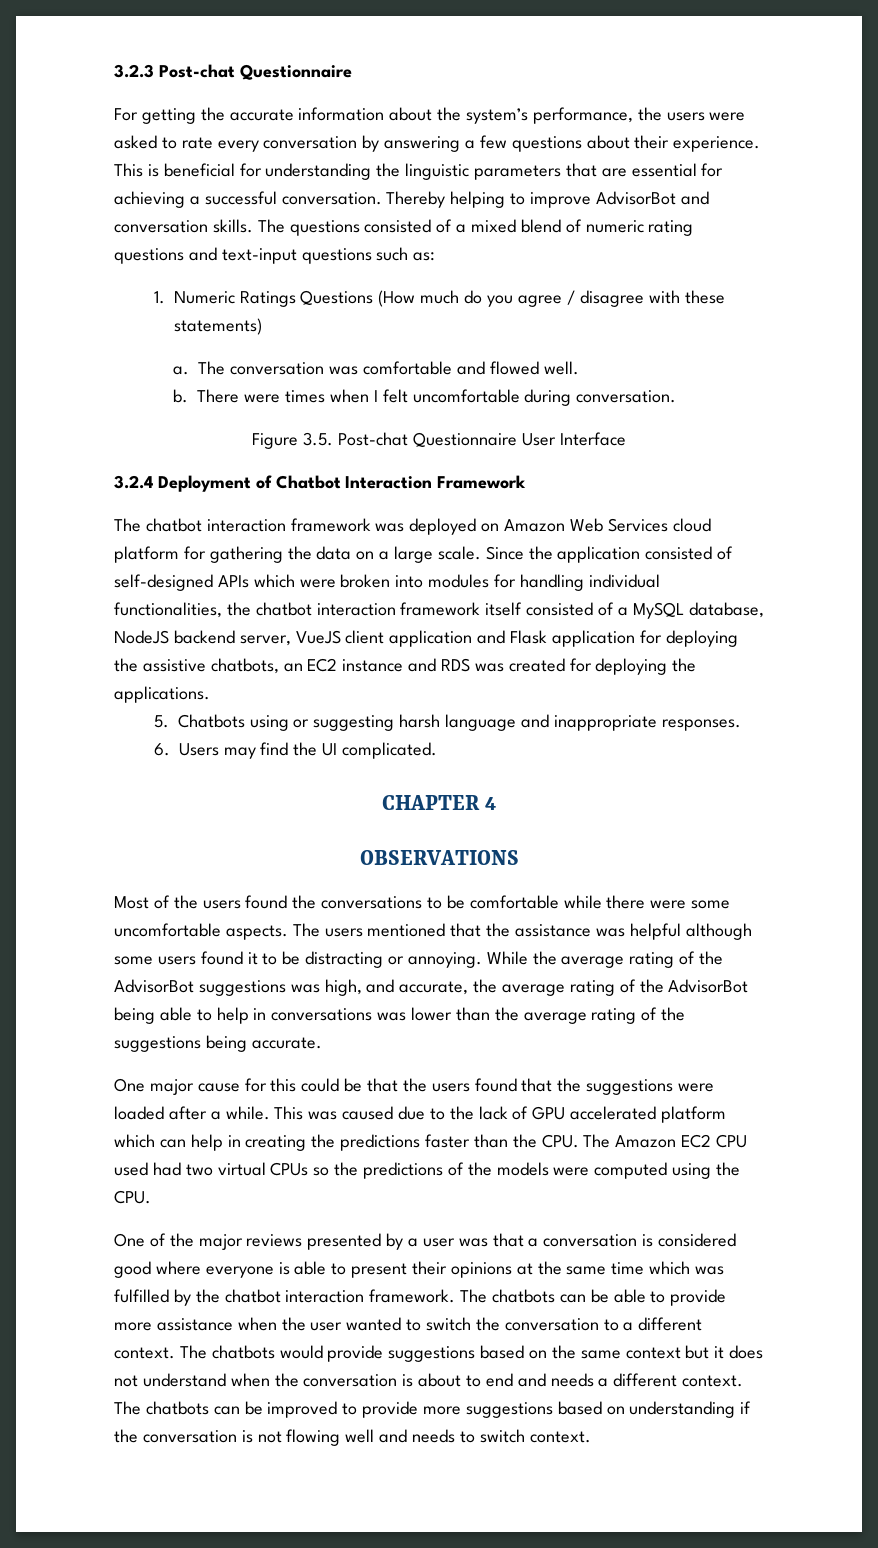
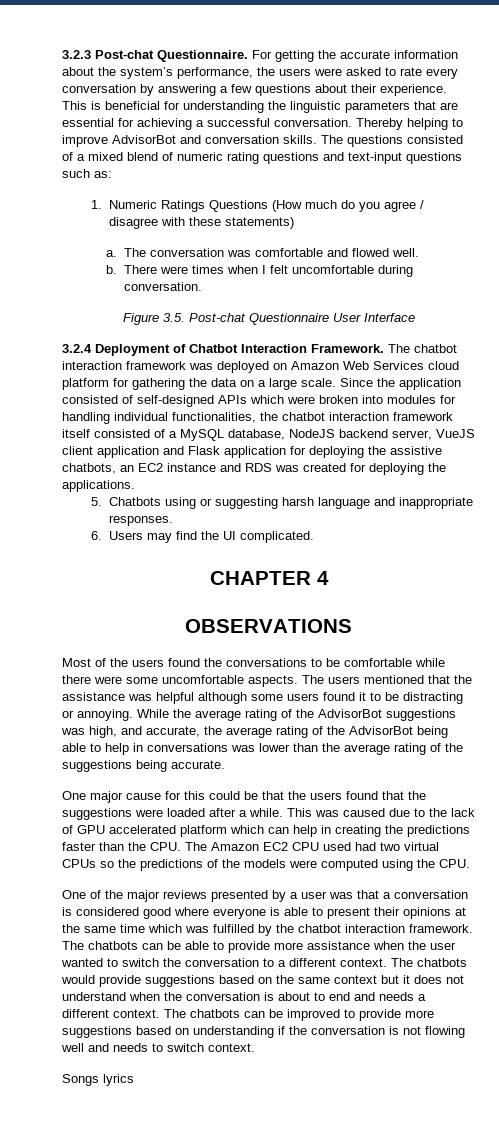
[239,64,352,80] Questionnaire // -> [157,50,248,62] Questionnaire.
[437,475,527,489] Framework // -> [311,344,384,353] Framework.
(591, 1437) none -> [62,1074,134,1086] // Songs lyrics

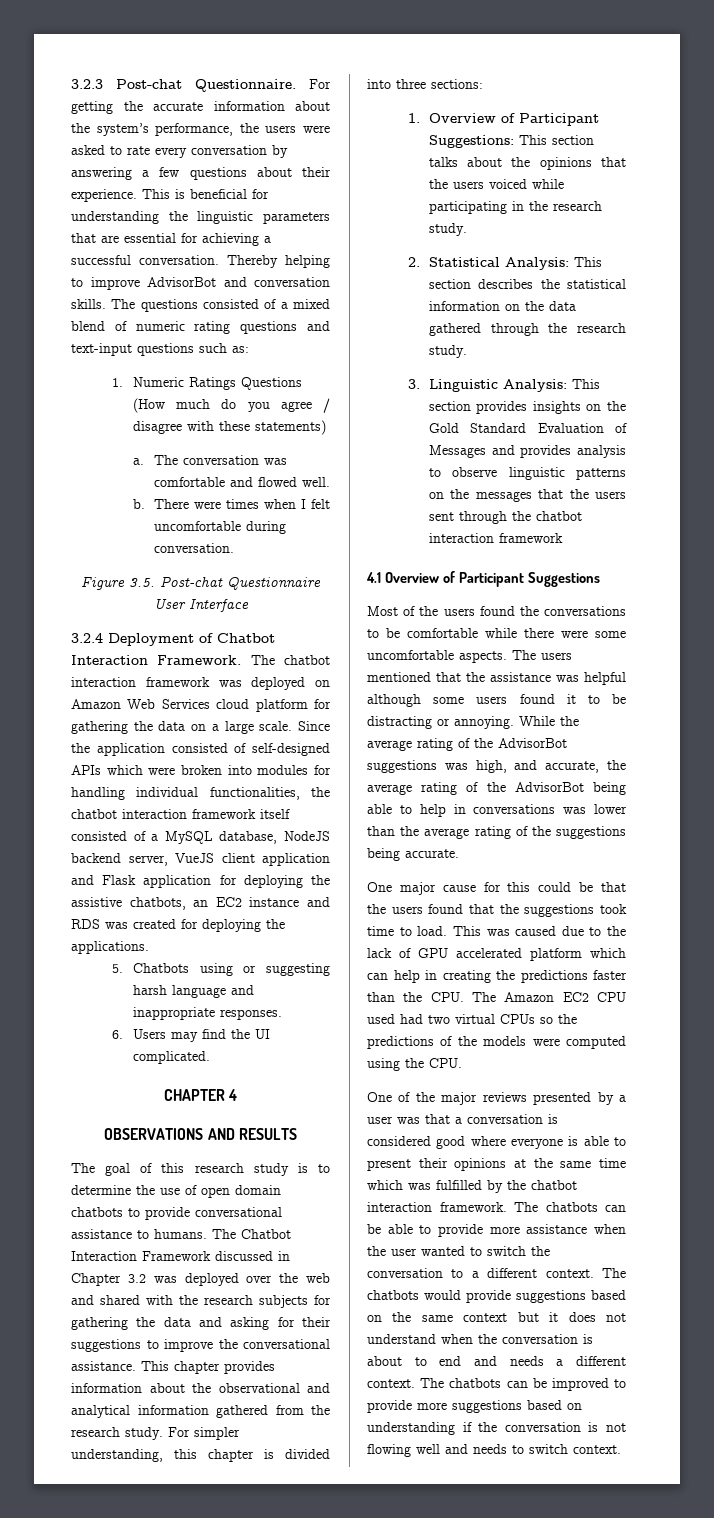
(352, 626) none -> [207,1128,297,1140] [71,1163,330,1176] [71,1185,281,1198] [71,1207,282,1220] [71,1229,291,1239] [71,1251,290,1261] [71,1273,330,1286] [71,1295,331,1308] [71,1317,331,1330] [71,1339,330,1352] [71,1361,275,1374] [71,1383,330,1393] [71,1405,330,1418] [71,1427,240,1440] [71,1449,330,1462] [367,79,483,89] [408,113,599,126] [428,135,594,148] [428,157,626,170] [428,179,564,189] [428,201,602,214] [428,223,467,236] [408,257,602,270] [428,279,626,289] [428,301,576,311] [428,323,626,336] [428,345,467,358] [408,379,600,392] [428,401,626,414] [428,423,627,433] [428,445,626,458] [428,467,626,480] [428,489,626,502] [428,511,582,524] [428,533,563,543] [366,571,600,587] AND RESULTS // The goal of this research study is to determine the use of open domain chatbots to provide conversational assistance to humans. The Chatbot Interaction Framework discussed in Chapter 3.2 was deployed over the web and shared with the research subjects for gathering the data and asking for their suggestions to improve the conversational assistance. This chapter provides information about the observational and analytical information gathered from the research study. For simpler understanding, this chapter is divided into three sections: // 1. Overview of Participant Suggestions: This section talks about the opinions that the users voiced while participating in the research study. // 2. Statistical Analysis: This section describes the statistical information on the data gathered through the research study. // 3. Linguistic Analysis: This section provides insights on the Gold Standard Evaluation of Messages and provides analysis to observe linguistic patterns on the messages that the users sent through the chatbot interaction framework // 4.1 Overview of Participant Suggestions
[135,808,283,817] were loaded after a while. -> [600,904,627,914] [367,926,448,936] took time to load.
[62,1074,134,1086] // Songs lyrics -> (621, 1449) none

